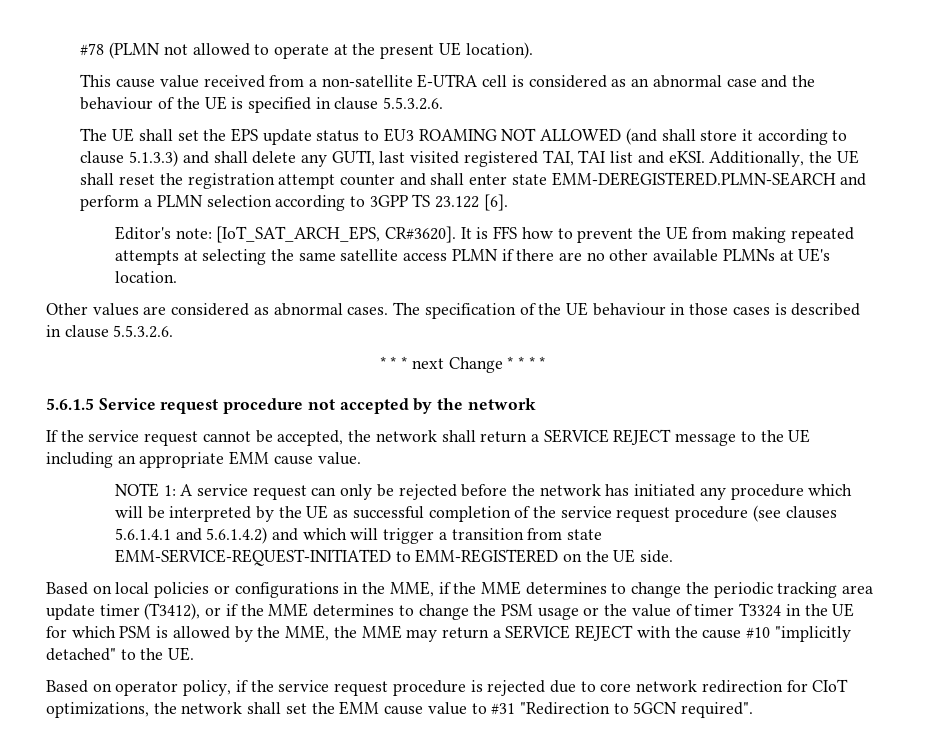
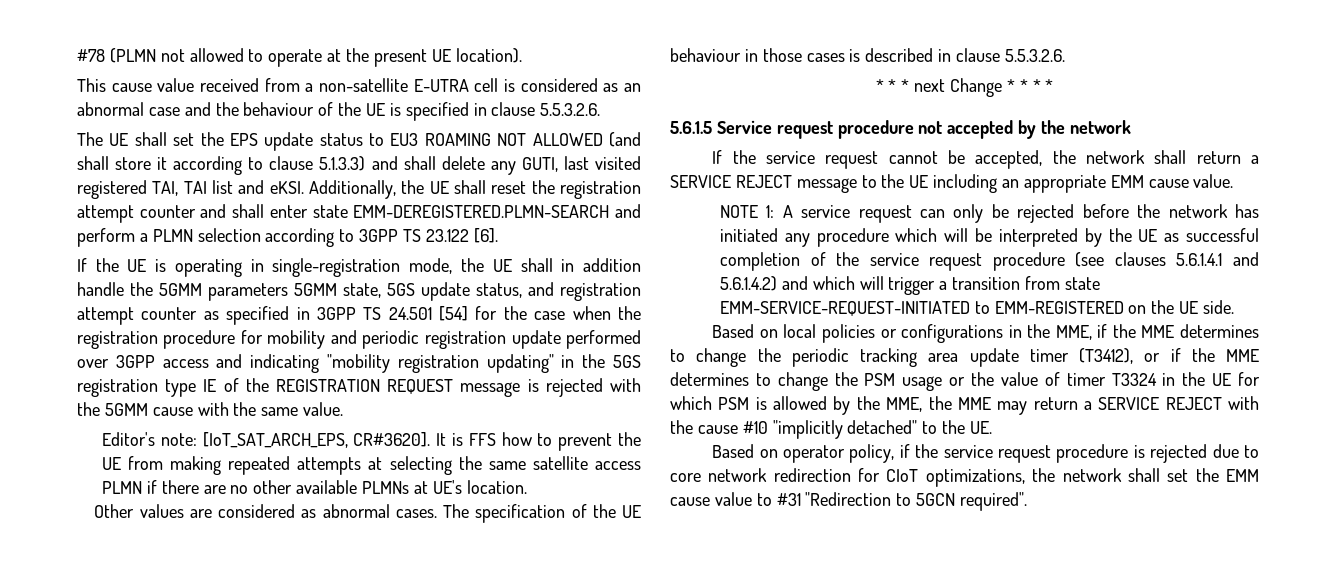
(508, 202) none -> [76,258,641,277] [76,282,642,301] [76,306,641,325] [76,330,641,349] [76,354,641,373] [76,378,641,397] [76,402,344,416] // If the UE is operating in single-registration mode, the UE shall in addition handle the 5GMM parameters 5GMM state, 5GS update status, and registration attempt counter as specified in 3GPP TS 24.501 [54] for the case when the registration procedure for mobility and periodic registration update performed over 3GPP access and indicating "mobility registration updating" in the 5GS registration type IE of the REGISTRATION REQUEST message is rejected with the 5GMM cause with the same value.

